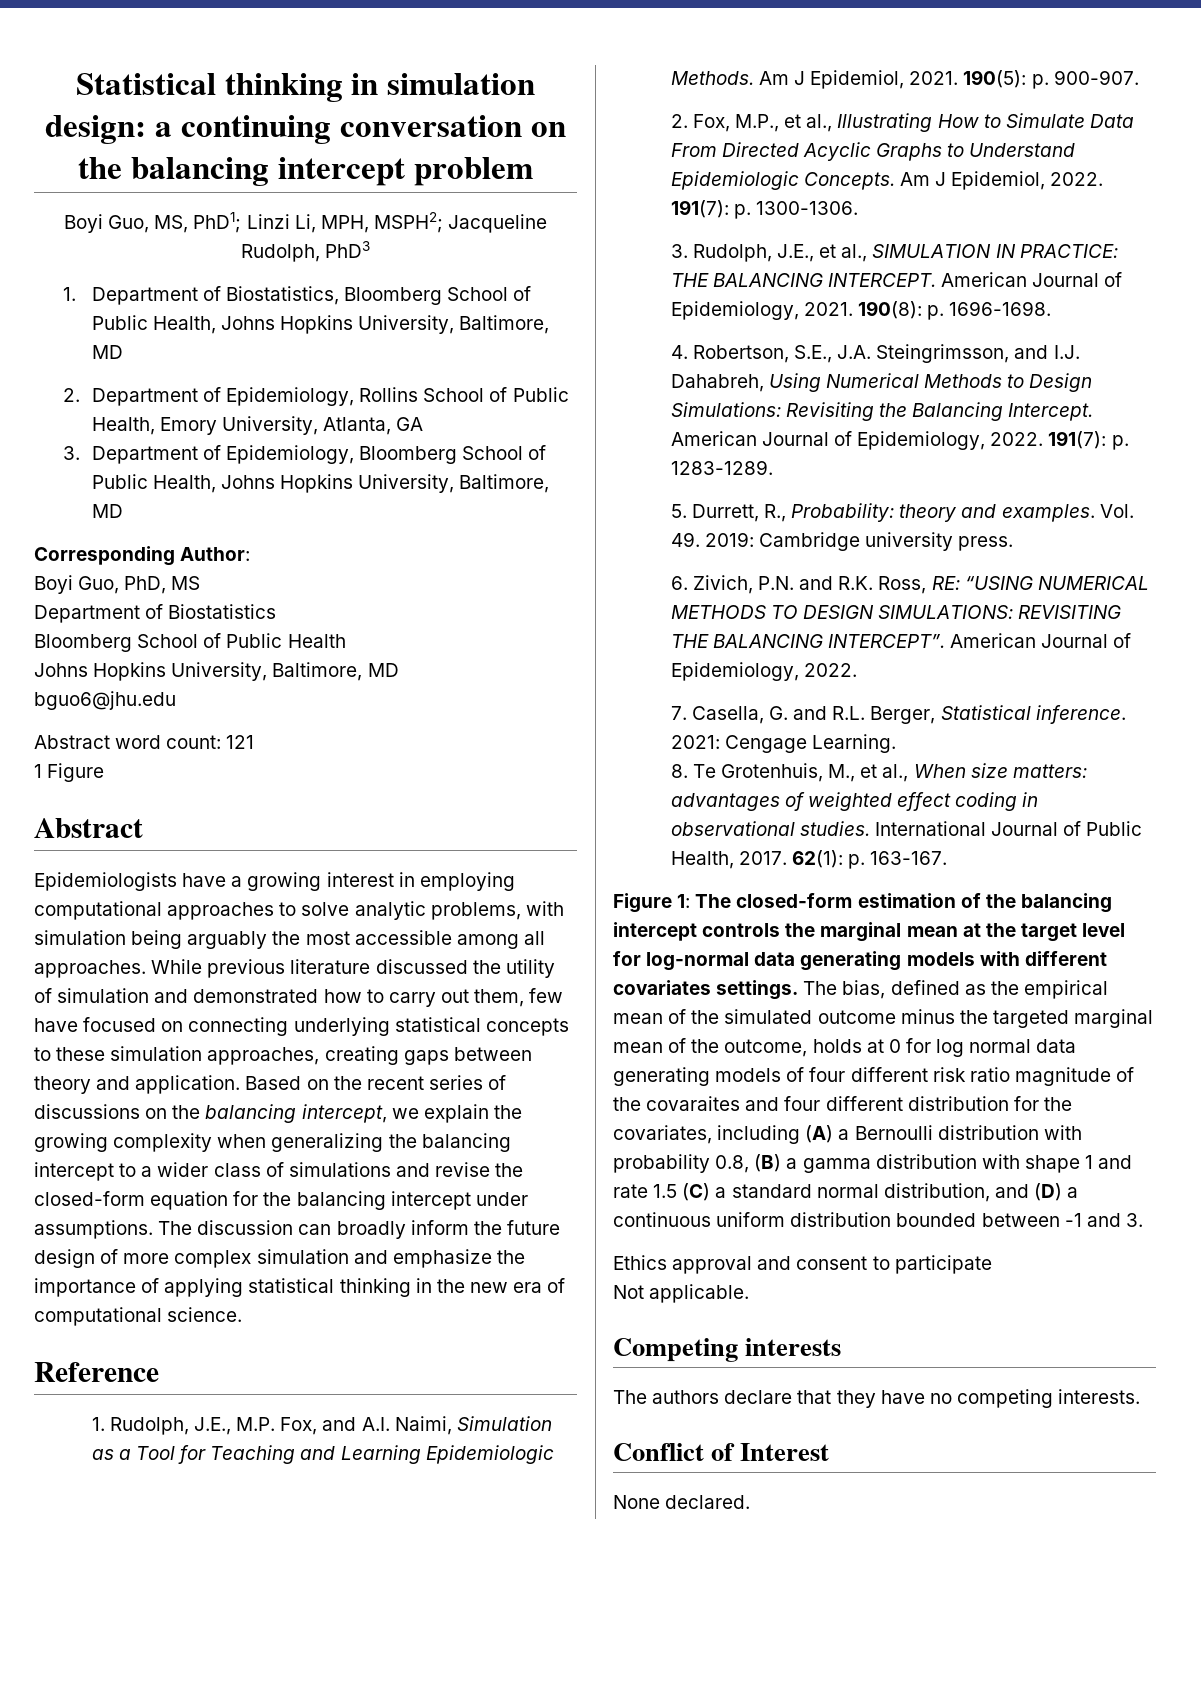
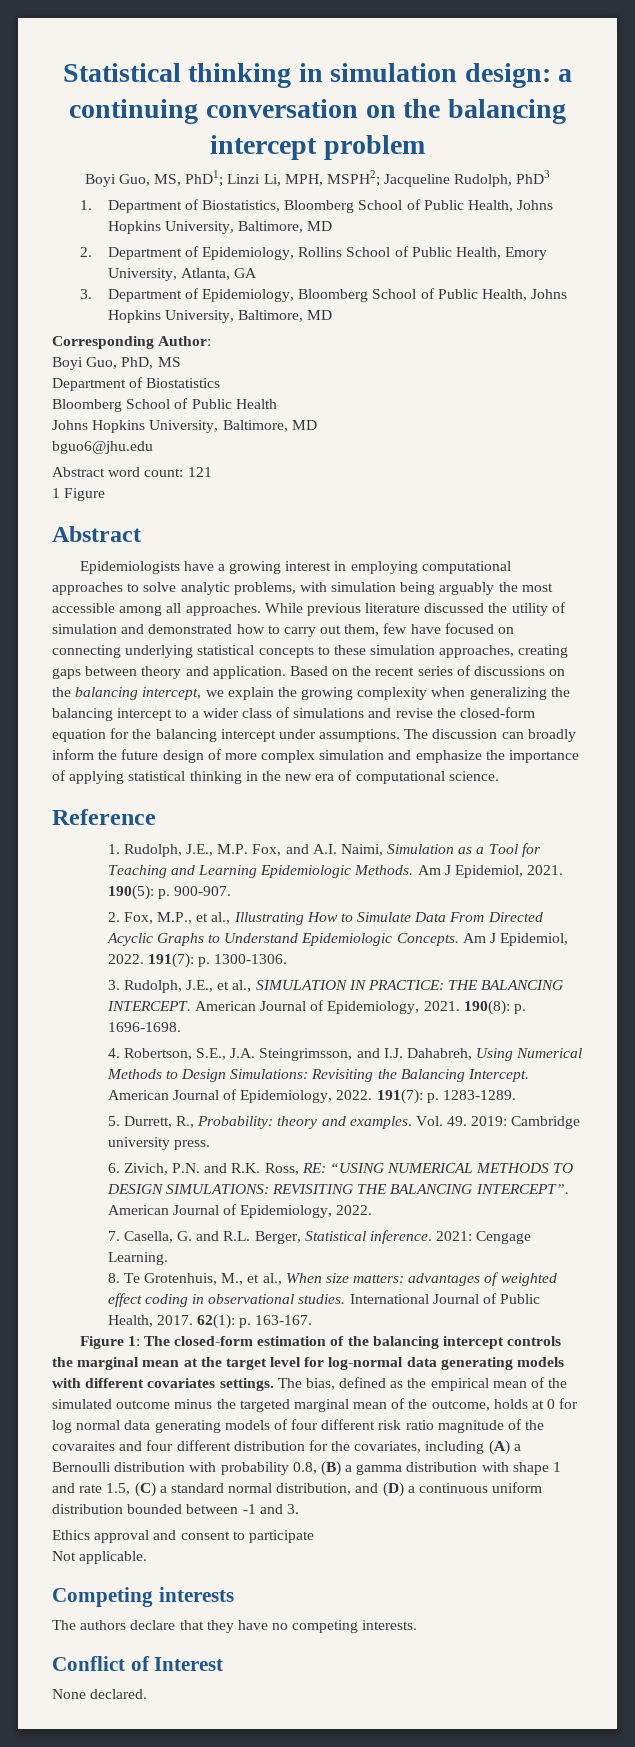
[653,1184,678,1198] 1.5 -> [106,1483,131,1495] 1.5,

